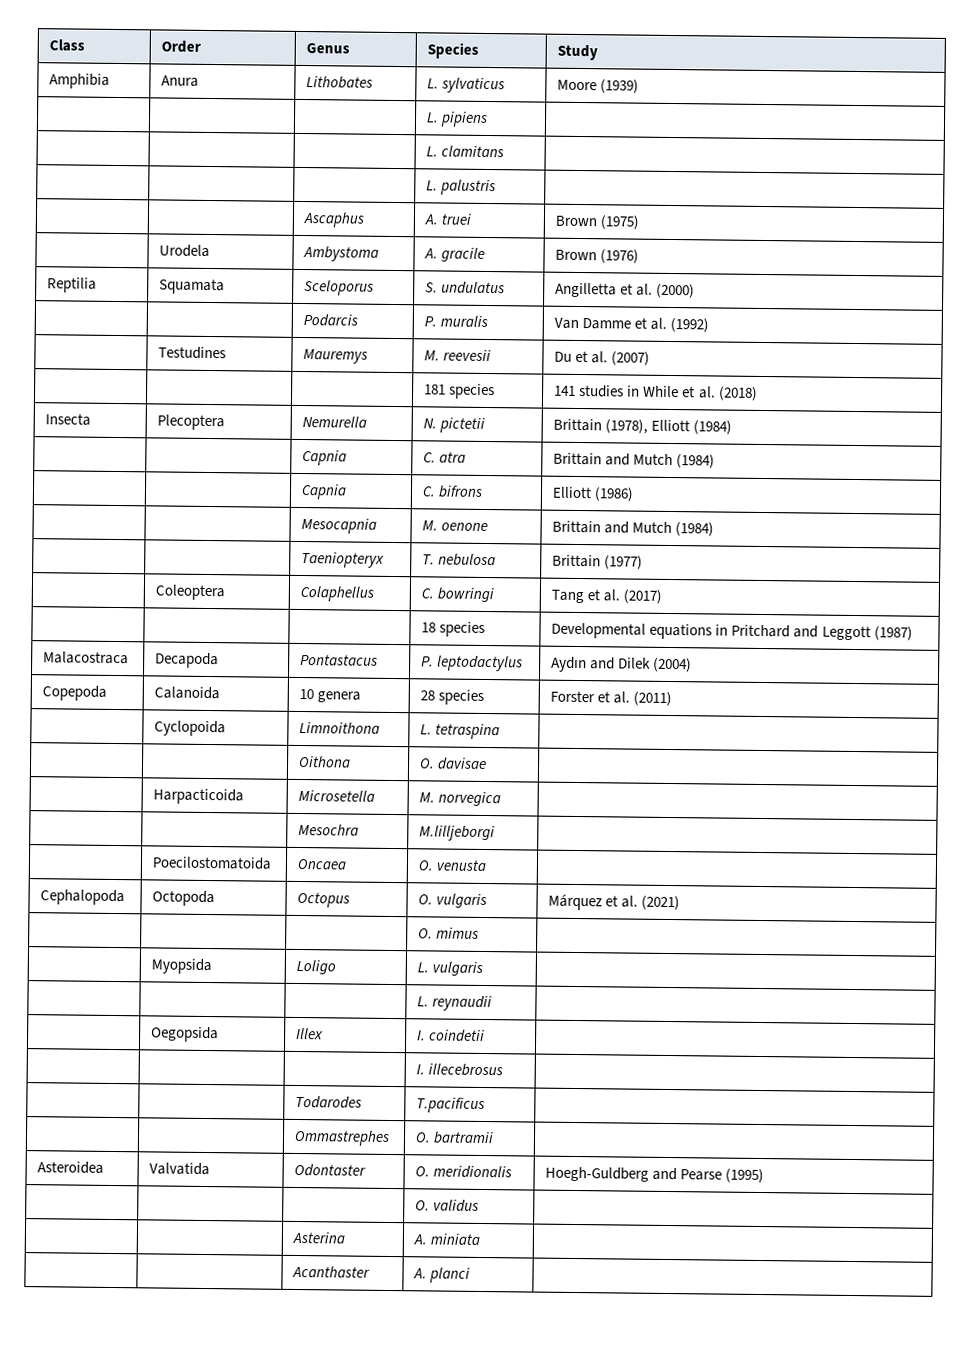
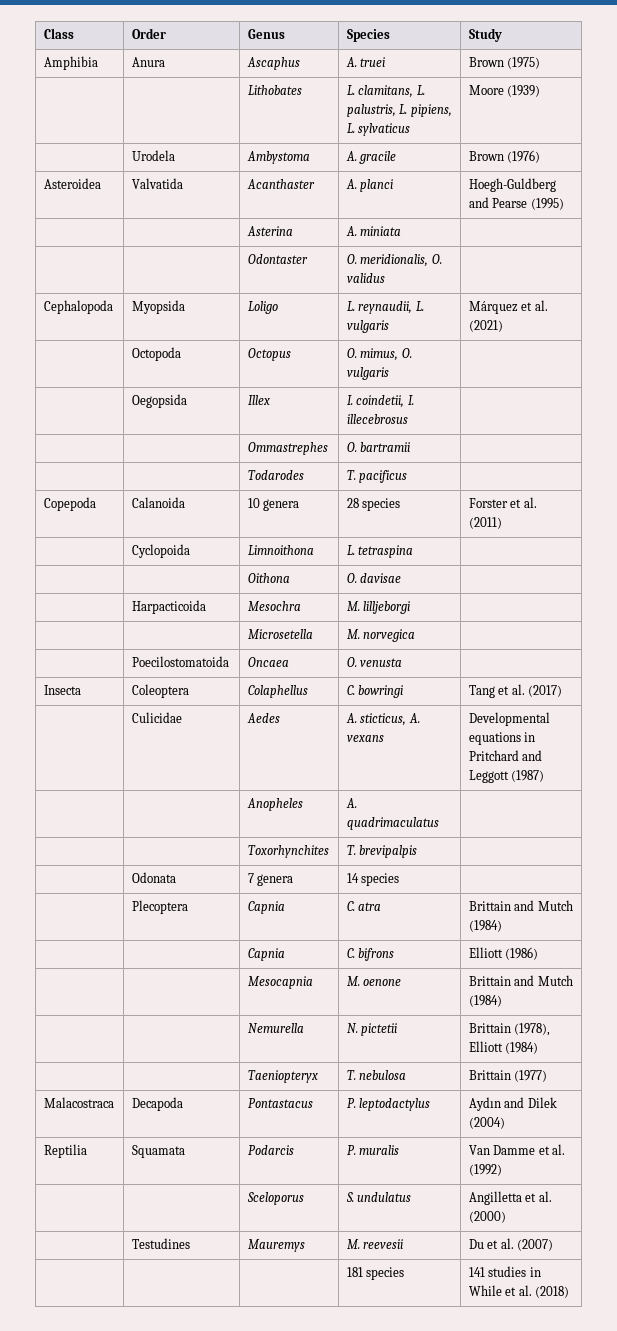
[306,76,374,89] [427,77,506,94] [557,79,640,94] [426,111,489,127] [426,145,505,158] [426,179,497,196] | Lithobates | L. sylvaticus | Moore (1939) // | | | L. pipiens | // | | | L. clamitans | // | | | L. palustris | // | -> (165, 62) none
(640, 222) none -> [247,85,302,95] [346,85,425,98] [346,104,452,117] [346,123,411,136] [468,85,541,97] // | | Lithobates | L. clamitans, L. palustris, L. pipiens, L. sylvaticus | Moore (1939)
[47,277,98,293] [159,278,226,295] [304,280,375,296] [425,281,506,295] [555,282,696,299] [303,314,359,327] [424,315,489,328] [554,317,710,333] [158,346,227,360] [303,349,369,364] [424,349,492,362] [554,350,651,366] [424,383,496,400] [554,385,758,401] [45,413,92,426] [157,414,226,431] [302,416,368,428] [423,417,486,433] [553,418,733,435] [302,450,348,466] [423,451,467,463] [553,452,716,469] [301,484,348,500] [422,485,484,498] [552,486,635,502] [301,518,378,534] [422,520,489,532] [552,520,715,537] [301,552,385,568] [422,553,497,567] [552,554,644,570] [155,584,226,601] [300,586,375,602] [421,587,495,603] [551,589,663,604] [421,621,486,638] [551,622,913,641] [43,651,130,665] [155,652,220,669] [300,653,379,666] [421,655,524,672] [551,656,693,673] Reptilia | Squamata | Sceloporus | S. undulatus | Angilletta et al. (2000) // | | Podarcis | P. muralis | Van Damme et al. (1992) // | Testudines | Mauremys | M. reevesii | Du et al. (2007) // | | | 181 species | 141 studies in While et al. (2018) // Insecta | Plecoptera | Nemurella | N. pictetii | Brittain (1978), Elliott (1984) // | | Capnia | C. atra | Brittain and Mutch (1984) // | | Capnia | C. bifrons | Elliott (1986) // | | Mesocapnia | M. oenone | Brittain and Mutch (1984) // | | Taeniopteryx | T. nebulosa | Brittain (1977) // | Coleoptera | Colaphellus | C. bowringi | Tang et al. (2017) // | | | 18 species | Developmental equations in Pritchard and Leggott (1987) // Malacostraca | Decapoda | Pontastacus | P. leptodactylus | Aydın and Dilek (2004) -> [43,178,101,189] [131,178,183,189] [246,179,315,189] [345,179,394,192] [468,178,556,192] [468,197,564,210] [246,226,293,236] [345,226,402,236] [247,254,308,264] [346,254,442,267] [346,273,385,283] [43,300,113,314] [131,300,185,314] [247,301,278,314] [346,301,424,314] [346,320,389,333] [468,300,548,314] [468,320,503,332] [131,347,181,361] [247,348,291,361] [346,348,412,361] [346,367,389,380] [131,394,187,408] [247,395,270,405] [346,395,414,408] [346,414,408,424] [247,442,328,455] [346,442,411,452] [247,470,304,480] [346,470,408,483] Asteroidea | Valvatida | Acanthaster | A. planci | Hoegh-Guldberg and Pearse (1995) // | | Asterina | A. miniata | // | | Odontaster | O. meridionalis, O. validus | // Cephalopoda | Myopsida | Loligo | L. reynaudii, L. vulgaris | Márquez et al. (2021) // | Octopoda | Octopus | O. mimus, O. vulgaris | // | Oegopsida | Illex | I. coindetii, I. illecebrosus | // | | Ommastrephes | O. bartramii | // | | Todarodes | T. pacificus |
(245, 796) none -> [247,601,301,611] [346,601,411,614] | Mesochra | M. lilljeborgi | // |
[298,823,360,836] [419,825,496,842] // | | Mesochra | M.lilljeborgi | -> (416, 635) none
[40,889,126,906] [152,890,216,907] [297,891,351,908] [418,893,488,909] [548,893,681,911] [418,927,480,939] [151,958,213,975] [296,959,337,975] [417,961,484,977] [417,995,493,1012] [151,1026,220,1043] [296,1027,324,1040] [417,1029,486,1043] [416,1063,504,1077] [295,1095,363,1109] [416,1097,486,1114] [294,1129,391,1146] [415,1131,495,1145] [37,1161,105,1174] [149,1162,211,1176] [294,1163,367,1177] [415,1165,513,1179] [545,1166,765,1184] [415,1199,480,1212] [292,1231,346,1244] [413,1233,481,1245] [292,1265,371,1278] [413,1267,471,1283] Cephalopoda | Octopoda | Octopus | O. vulgaris | Márquez et al. (2021) // | | | O. mimus | // | Myopsida | Loligo | L. vulgaris | // | | | L. reynaudii | // | Oegopsida | Illex | I. coindetii | // | | | I. illecebrosus | // | | Todarodes | T.pacificus | // | | Ommastrephes | O. bartramii | // Asteroidea | Valvatida | Odontaster | O. meridionalis | Hoegh-Guldberg and Pearse (1995) // | | | O. validus | // | | Asterina | A. miniata | // | | Acanthaster | A. planci | -> [43,685,81,695] [131,684,189,698] [247,685,308,698] [346,685,404,698] [468,684,563,698] [131,712,182,723] [246,713,280,723] [345,713,420,726] [346,735,384,742] [468,712,550,726] [468,732,536,745] [468,750,543,761] [468,770,545,783] [246,798,303,811] [345,798,357,808] [346,817,439,830] [247,845,329,858] [346,845,418,858] [131,872,176,883] [247,873,294,886] [346,873,400,886] [131,900,188,914] [247,901,285,914] [346,901,382,911] [468,900,573,911] [468,920,502,932] [247,948,285,961] [346,948,395,961] [468,947,539,960] [247,976,313,989] [346,976,402,986] [468,975,573,986] [468,995,502,1007] [247,1023,304,1033] [346,1023,398,1036] [468,1023,551,1036] [468,1041,539,1054] [247,1070,318,1083] [346,1070,407,1080] [468,1070,548,1082] [43,1097,114,1108] [131,1097,183,1111] [247,1098,313,1108] [346,1098,431,1111] [468,1097,557,1111] [468,1117,505,1129] [43,1144,87,1158] [131,1145,185,1158] [247,1145,294,1155] [346,1145,400,1155] [468,1144,566,1155] [468,1164,502,1176] [246,1192,304,1205] [345,1192,412,1202] [468,1191,552,1205] [468,1211,506,1223] [131,1238,190,1249] [247,1239,305,1252] [346,1239,404,1249] [468,1238,554,1251] [346,1267,405,1280] [468,1266,541,1277] [468,1285,570,1298] Insecta | Coleoptera | Colaphellus | C. bowringi | Tang et al. (2017) // | Culicidae | Aedes | A. sticticus, A. vexans | Developmental equations in Pritchard and Leggott (1987) // | | Anopheles | A. quadrimaculatus | // | | Toxorhynchites | T. brevipalpis | // | Odonata | 7 genera | 14 species | // | Plecoptera | Capnia | C. atra | Brittain and Mutch (1984) // | | Capnia | C. bifrons | Elliott (1986) // | | Mesocapnia | M. oenone | Brittain and Mutch (1984) // | | Nemurella | N. pictetii | Brittain (1978), Elliott (1984) // | | Taeniopteryx | T. nebulosa | Brittain (1977) // Malacostraca | Decapoda | Pontastacus | P. leptodactylus | Aydın and Dilek (2004) // Reptilia | Squamata | Podarcis | P. muralis | Van Damme et al. (1992) // | | Sceloporus | S. undulatus | Angilletta et al. (2000) // | Testudines | Mauremys | M. reevesii | Du et al. (2007) // | | | 181 species | 141 studies in While et al. (2018)

